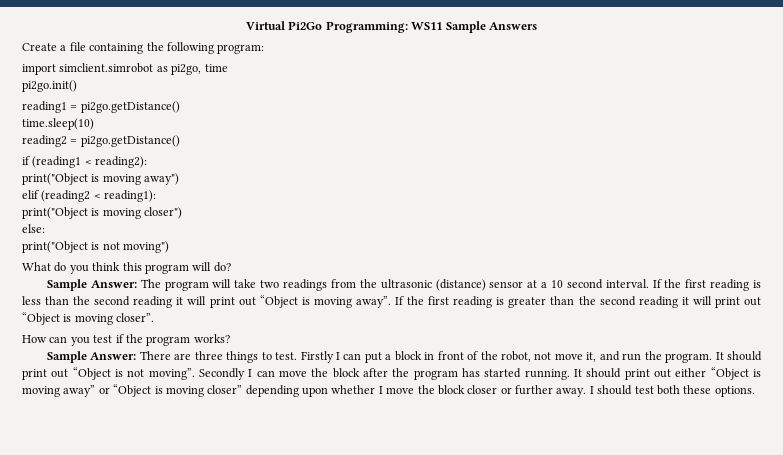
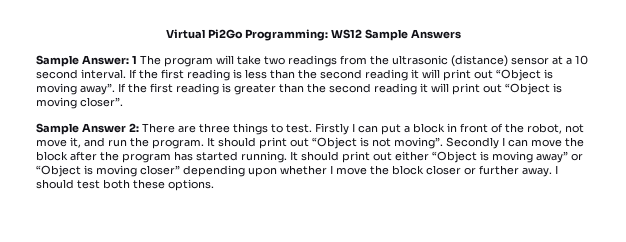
[411,22,443,30] WS11 -> [330,29,362,39] WS12
[22,42,265,54] [22,63,228,75] [22,80,77,92] [22,101,180,113] [22,118,94,130] [22,135,180,147] [22,156,148,168] [22,173,180,185] [22,190,157,202] [22,207,183,219] [22,224,45,233] [22,241,170,253] [22,262,231,274] [47,279,137,291] // Create a file containing the following program: // import simclient.simrobot as pi2go, time // pi2go.init() // reading1 = pi2go.getDistance() // time.sleep(10) // reading2 = pi2go.getDistance() // if (reading1 < reading2): // print("Object is moving away") // elif (reading2 < reading1): // print("Object is moving closer") // else: // print("Object is not moving") // What do you think this program will do? // Sample Answer: -> [36,55,137,67] // Sample Answer: 1
[22,334,230,346] [47,351,137,363] // How can you test if the program works? // Sample Answer: -> [36,123,139,135] // Sample Answer 2:

